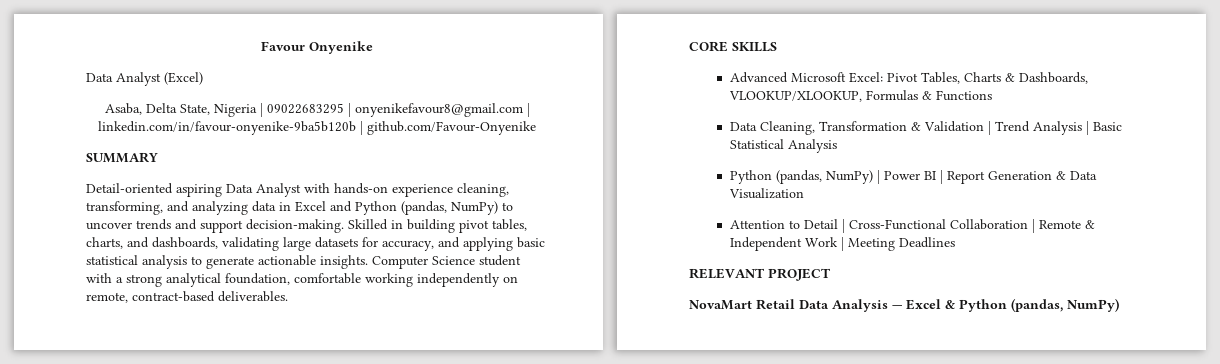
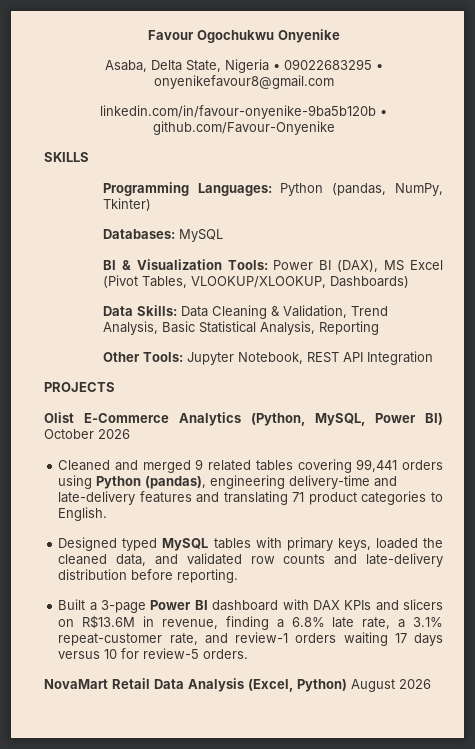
(305, 46) none -> [196,30,274,43] Ogochukwu
[86,72,203,86] // Data Analyst (Excel) -> (340, 36) none
[259,103,530,117] [98,121,536,135] [86,152,158,163] [86,183,509,197] [86,201,513,215] [86,219,527,233] [86,237,545,251] [86,255,521,269] [86,273,518,287] [86,291,288,303] [689,41,777,52] [729,72,1088,84] [728,90,992,102] [729,121,1122,135] [729,139,837,153] [729,170,1097,184] [728,188,804,199] [729,219,1095,233] [729,237,955,251] [689,268,831,281] [689,298,1119,312] | 09022683295 | onyenikefavour8@gmail.com | linkedin.com/in/favour-onyenike-9ba5b120b | github.com/Favour-Onyenike // SUMMARY // Detail-oriented aspiring Data Analyst with hands-on experience cleaning, transforming, and analyzing data in Excel and Python (pandas, NumPy) to uncover trends and support decision-making. Skilled in building pivot tables, charts, and dashboards, validating large datasets for accuracy, and applying basic statistical analysis to generate actionable insights. Computer Science student with a strong analytical foundation, comfortable working independently on remote, contract-based deliverables. // CORE SKILLS // Advanced Microsoft Excel: Pivot Tables, Charts & Dashboards, VLOOKUP/XLOOKUP, Formulas & Functions // Data Cleaning, Transformation & Validation | Trend Analysis | Basic Statistical Analysis // Python (pandas, NumPy) | Power BI | Report Generation & Data Visualization // Attention to Detail | Cross-Functional Collaboration | Remote & Independent Work | Meeting Deadlines // RELEVANT PROJECT // NovaMart Retail Data Analysis — Excel & Python (pandas, NumPy) -> [272,59,383,70] [153,75,334,89] [100,105,387,119] [152,121,335,135] [44,152,89,162] [102,182,443,196] [102,198,151,211] [102,229,223,242] [102,259,443,272] [102,275,409,288] [102,305,388,319] [102,321,379,335] [102,351,433,365] [44,382,115,392] [44,412,443,426] [44,429,130,439] [58,459,443,473] [58,475,398,489] [58,491,443,505] [58,507,108,521] [58,537,443,551] [58,553,443,567] [58,569,239,583] [58,599,443,613] [58,615,444,630] [58,632,443,646] [58,648,249,659] [44,678,431,692] • 09022683295 • onyenikefavour8@gmail.com // linkedin.com/in/favour-onyenike-9ba5b120b • github.com/Favour-Onyenike // SKILLS // Programming Languages: Python (pandas, NumPy, Tkinter) // Databases: MySQL // BI & Visualization Tools: Power BI (DAX), MS Excel (Pivot Tables, VLOOKUP/XLOOKUP, Dashboards) // Data Skills: Data Cleaning & Validation, Trend Analysis, Basic Statistical Analysis, Reporting // Other Tools: Jupyter Notebook, REST API Integration // PROJECTS // Olist E-Commerce Analytics (Python, MySQL, Power BI) October 2026 // Cleaned and merged 9 related tables covering 99,441 orders using Python (pandas), engineering delivery-time and late-delivery features and translating 71 product categories to English. // Designed typed MySQL tables with primary keys, loaded the cleaned data, and validated row counts and late-delivery distribution before reporting. // Built a 3-page Power BI dashboard with DAX KPIs and slicers on R$13.6M in revenue, finding a 6.8% late rate, a 3.1% repeat-customer rate, and review-1 orders waiting 17 days versus 10 for review-5 orders. // NovaMart Retail Data Analysis (Excel, Python) August 2026

